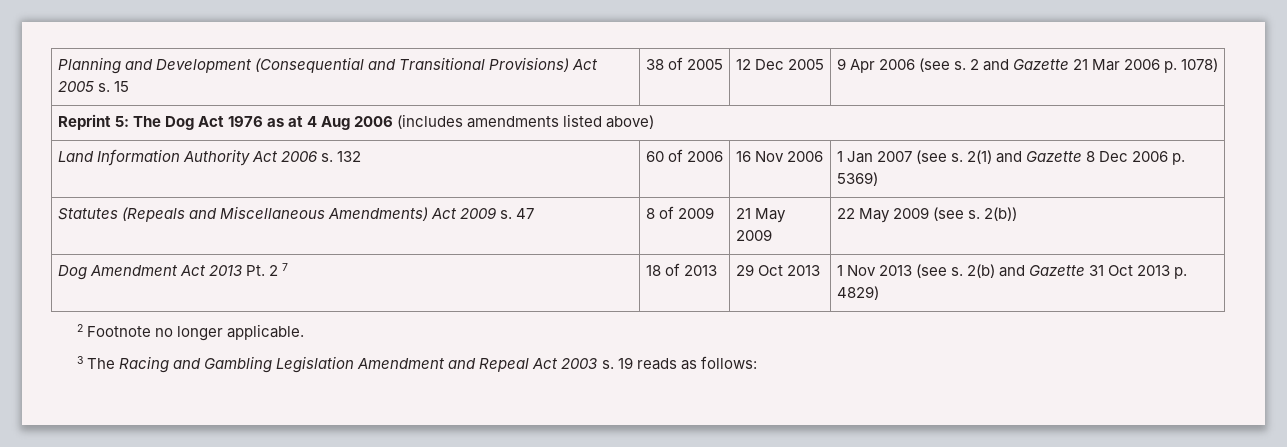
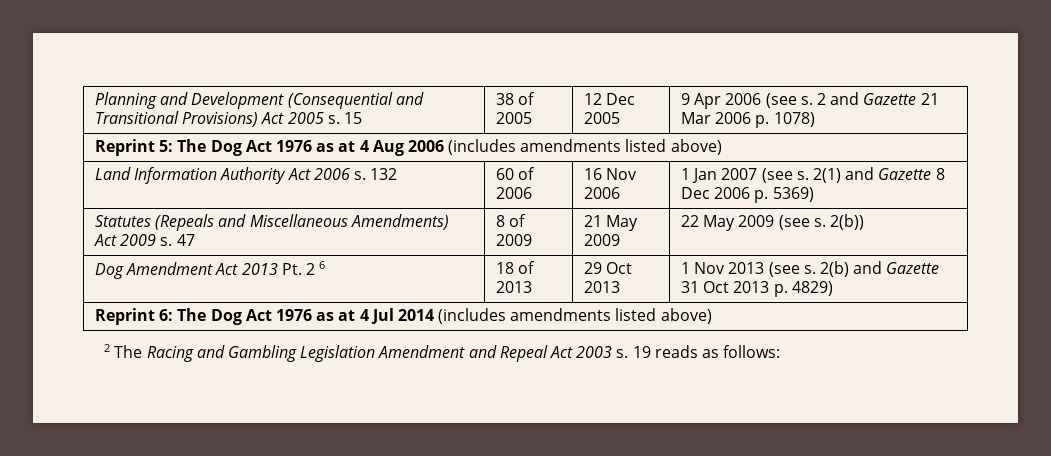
[281,263,288,271] 7 -> [319,261,326,269] 6
[76,324,305,341] [76,356,83,364] // 2 Footnote no longer applicable. // 3 -> [95,308,712,325] [104,344,111,352] // Reprint 6: The Dog Act 1976 as at 4 Jul 2014 (includes amendments listed above) // 2

